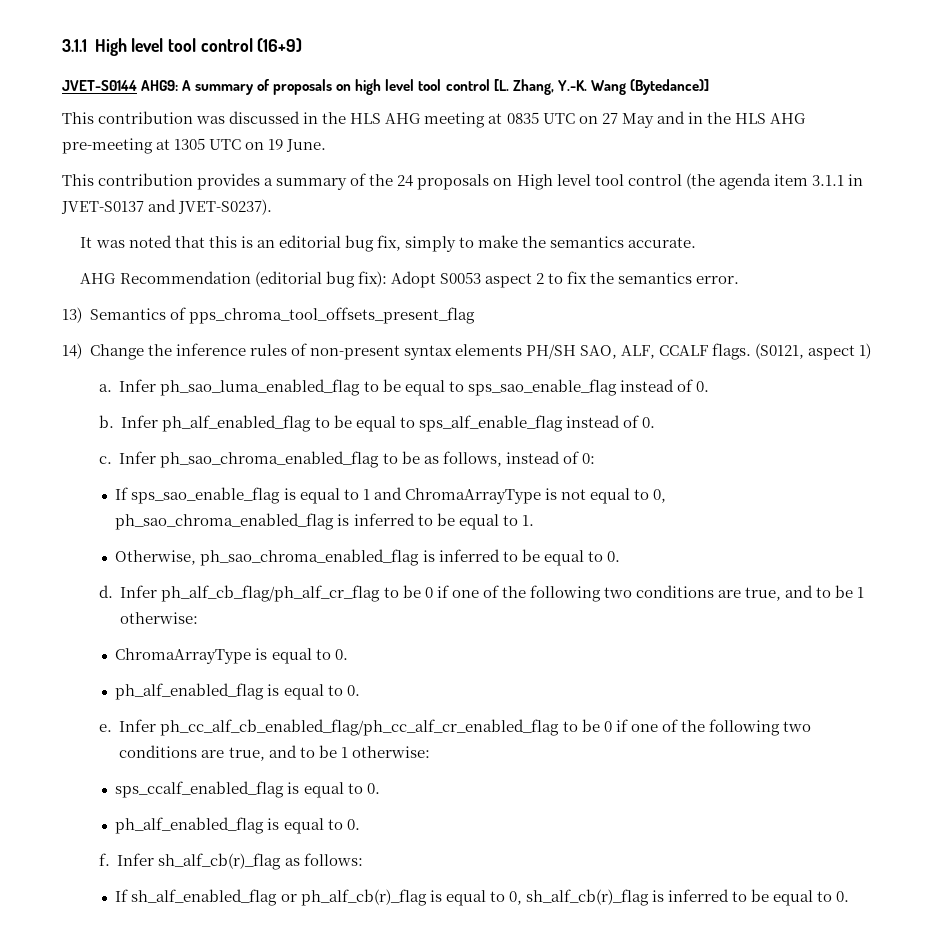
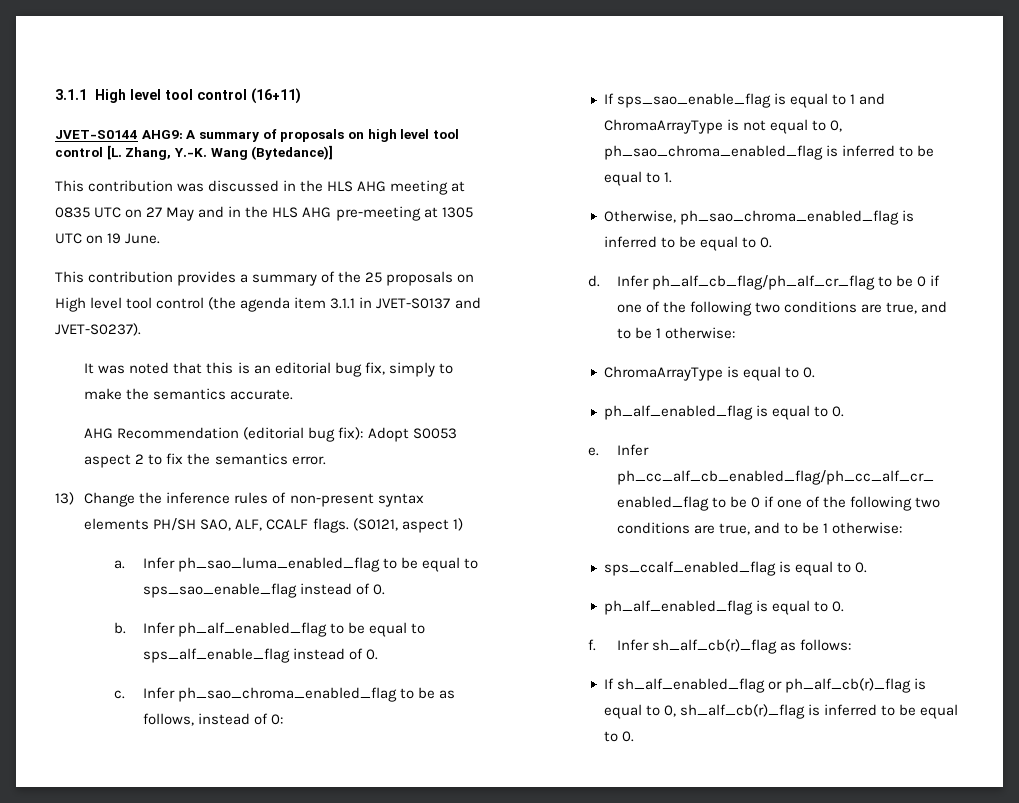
[257,38,303,52] (16+9) -> [250,88,301,104] (16+11)
[397,175,414,187] 24 -> [365,272,383,283] 25
[89,307,475,324] [62,343,82,359] Semantics of pps_chroma_tool_offsets_present_flag // 14) -> (74, 498) none

